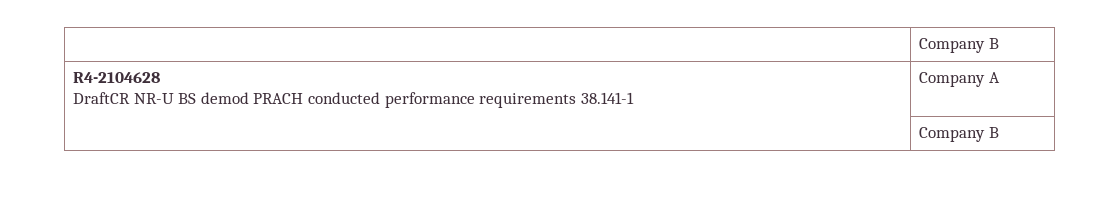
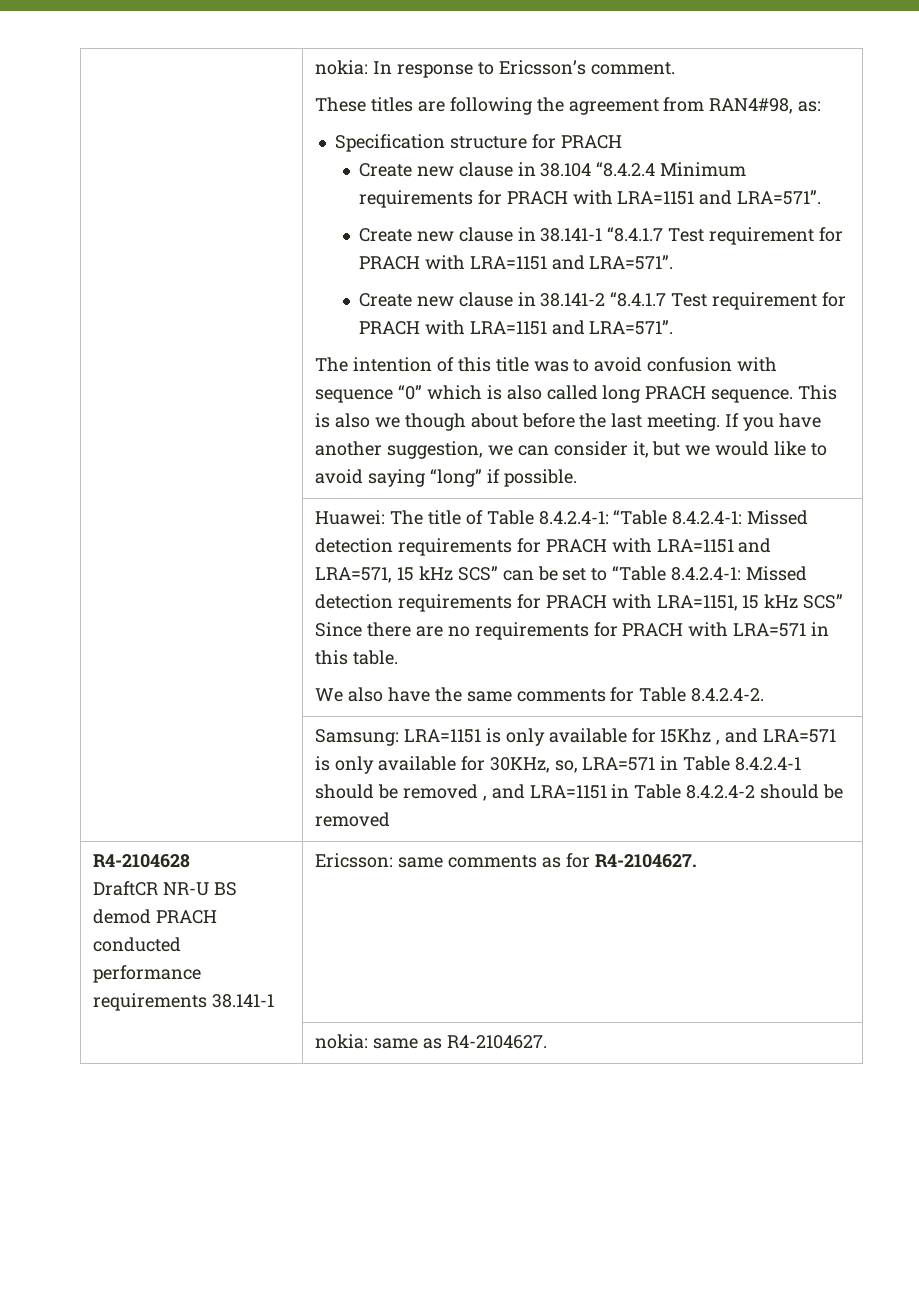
[918,38,999,53] | Company B -> [315,60,675,78] [315,97,822,115] [335,134,622,152] [358,162,747,177] [358,190,822,208] [358,227,843,245] [358,255,674,270] [358,292,846,310] [358,320,674,335] [315,357,778,372] [315,385,838,403] [315,413,821,431] [315,441,827,459] [315,469,577,487] [315,510,809,525] [315,538,772,556] [315,566,807,583] [315,594,844,612] [315,622,830,640] [315,650,399,665] [315,687,765,702] [315,728,837,746] [315,756,802,774] [315,784,843,801] [315,812,391,827] | nokia: In response to Ericsson’s comment. // These titles are following the agreement from RAN4#98, as: // Specification structure for PRACH // Create new clause in 38.104 “8.4.2.4 Minimum requirements for PRACH with LRA=1151 and LRA=571”. // Create new clause in 38.141-1 “8.4.1.7 Test requirement for PRACH with LRA=1151 and LRA=571”. // Create new clause in 38.141-2 “8.4.1.7 Test requirement for PRACH with LRA=1151 and LRA=571”. // The intention of this title was to avoid confusion with sequence “0” which is also called long PRACH sequence. This is also we though about before the last meeting. If you have another suggestion, we can consider it, but we would like to avoid saying “long” if possible. // | Huawei: The title of Table 8.4.2.4-1: “Table 8.4.2.4-1: Missed detection requirements for PRACH with LRA=1151 and LRA=571, 15 kHz SCS” can be set to “Table 8.4.2.4-1: Missed detection requirements for PRACH with LRA=1151, 15 kHz SCS” Since there are no requirements for PRACH with LRA=571 in this table. // We also have the same comments for Table 8.4.2.4-2. // | Samsung: LRA=1151 is only available for 15Khz , and LRA=571 is only available for 30KHz, so, LRA=571 in Table 8.4.2.4-1 should be removed , and LRA=1151 in Table 8.4.2.4-2 should be removed
[918,72,1000,87] [918,127,999,142] Company A // | Company B -> [315,853,697,868] [315,1034,547,1049] Ericsson: same comments as for R4-2104627. // | nokia: same as R4-2104627.

